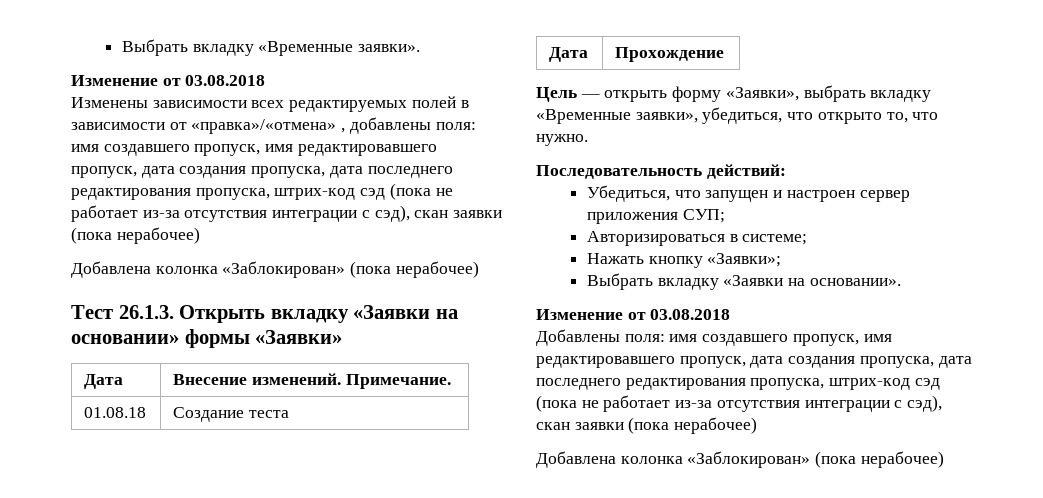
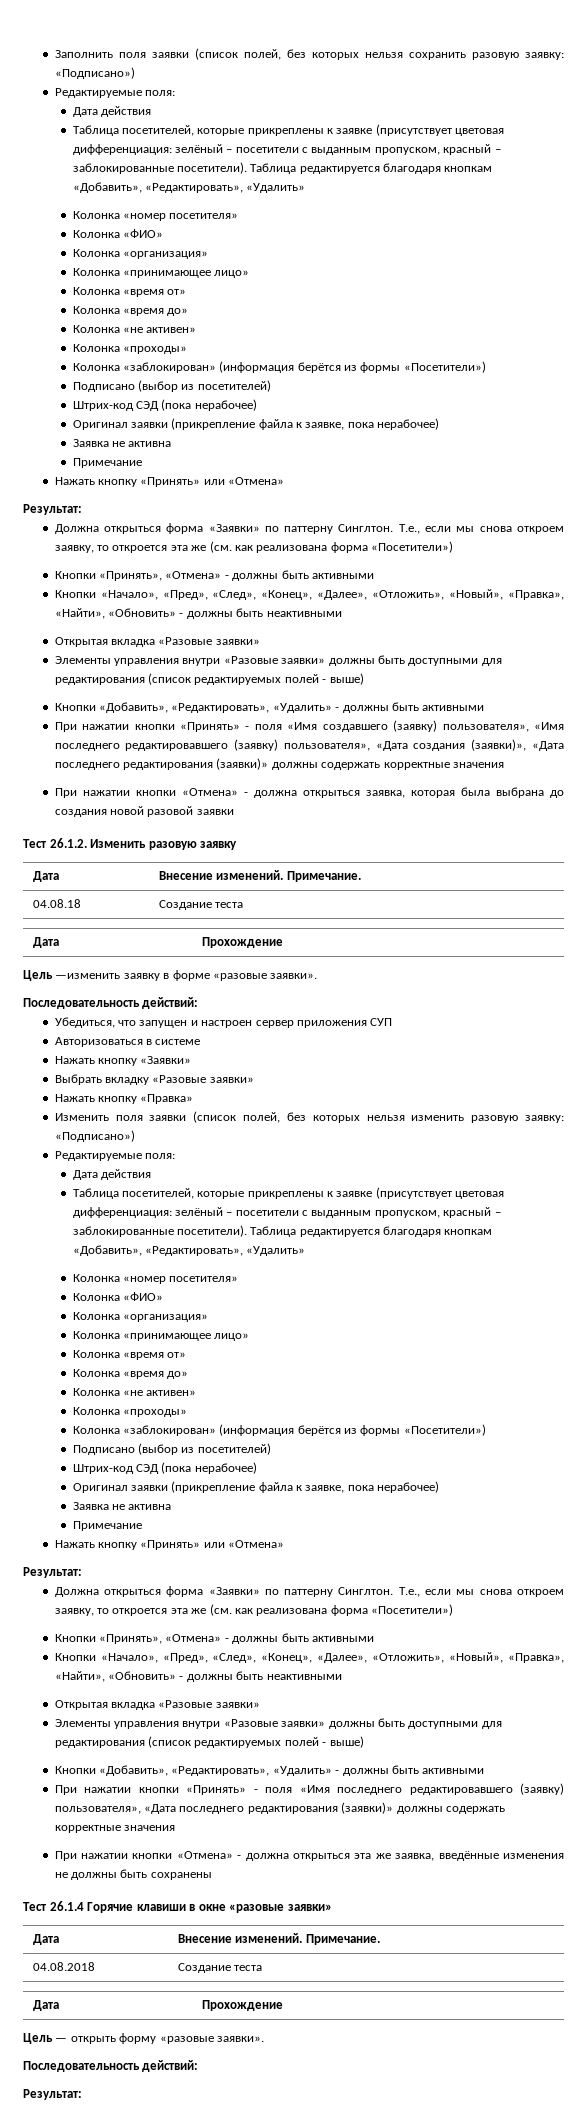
[121,39,421,56] [71,75,266,86] [71,96,469,112] [71,117,476,134] [71,144,437,156] [71,166,453,178] [71,183,453,200] [71,205,503,222] [71,227,200,244] [71,261,479,278] [71,305,458,323] [71,329,343,348] [84,374,124,389] [173,373,451,389] [84,407,147,418] Выбрать вкладку «Временные заявки». // Изменение от 03.08.2018 // Изменены зависимости всех редактируемых полей в зависимости от «правка»/«отмена» , добавлены поля: имя создавшего пропуск, имя редактировавшего пропуск, дата создания пропуска, дата последнего редактирования пропуска, штрих-код сэд (пока не работает из-за отсутствия интеграции с сэд), скан заявки (пока нерабочее) // Добавлена колонка «Заблокирован» (пока нерабочее) // Тест 26.1.3. Открыть вкладку «Заявки на основании» формы «Заявки» // Дата | Внесение изменений. Примечание. // 01.08.18 -> [54,48,564,60] [54,67,135,79] [54,88,176,98] [72,106,151,117] [72,124,505,136] [72,144,501,155] [72,162,493,174] [72,182,306,193] [72,211,239,221] [72,229,163,238] [72,249,208,259] [72,268,250,278] [72,287,187,297] [72,306,189,316] [72,325,197,333] [72,344,187,354] [72,361,486,373] [72,380,271,392] [72,399,257,411] [72,418,440,430] [72,439,172,447] [72,458,142,468] [54,477,285,487] [23,504,82,515] [54,523,564,534] [54,541,454,553] [54,570,374,581] [54,589,564,600] [54,608,342,619] [54,637,260,647] [54,655,502,666] [54,673,364,685] [54,702,485,713] [54,720,564,732] [54,739,564,751] [54,758,504,770] [54,787,565,798] [54,806,234,817] [23,838,238,850] [32,871,59,882] [158,870,361,882] [32,899,81,908] [158,900,244,910] [32,937,59,948] [201,937,283,948] [23,970,318,981] [23,997,199,1009] [54,1017,393,1028] [54,1037,201,1047] [54,1056,192,1066] [54,1074,254,1085] [54,1094,194,1104] [54,1111,565,1123] [54,1130,135,1142] [54,1151,176,1161] [72,1169,151,1180] [72,1187,505,1199] [72,1207,501,1218] [72,1225,493,1237] [72,1245,306,1256] [72,1274,239,1284] [72,1292,163,1301] [72,1312,208,1322] [72,1331,250,1341] [72,1350,187,1360] [72,1369,189,1379] [72,1388,197,1396] [72,1407,187,1417] [72,1424,486,1436] [72,1443,271,1455] [72,1462,257,1474] [72,1481,440,1493] [72,1502,172,1510] [72,1521,142,1531] [54,1540,285,1550] [23,1567,82,1578] [54,1586,564,1597] [54,1604,454,1616] [54,1633,374,1644] [54,1652,564,1663] [54,1671,342,1682] [54,1700,260,1710] [54,1718,502,1729] [54,1736,364,1748] [54,1765,485,1776] [54,1783,564,1795] [54,1802,505,1814] [54,1825,176,1833] [54,1851,565,1861] [54,1869,212,1880] [23,1901,332,1913] [32,1934,59,1945] [177,1933,380,1945] [32,1962,95,1971] Заполнить поля заявки (список полей, без которых нельзя сохранить разовую заявку: «Подписано») // Редактируемые поля: // Дата действия // Таблица посетителей, которые прикреплены к заявке (присутствует цветовая дифференциация: зелёный – посетители с выданным пропуском, красный – заблокированные посетители). Таблица редактируется благодаря кнопкам «Добавить», «Редактировать», «Удалить» // Колонка «номер посетителя» // Колонка «ФИО» // Колонка «организация» // Колонка «принимающее лицо» // Колонка «время от» // Колонка «время до» // Колонка «не активен» // Колонка «проходы» // Колонка «заблокирован» (информация берётся из формы «Посетители») // Подписано (выбор из посетителей) // Штрих-код СЭД (пока нерабочее) // Оригинал заявки (прикрепление файла к заявке, пока нерабочее) // Заявка не активна // Примечание // Нажать кнопку «Принять» или «Отмена» // Результат: // Должна открыться форма «Заявки» по паттерну Синглтон. Т.е., если мы снова откроем заявку, то откроется эта же (см. как реализована форма «Посетители») // Кнопки «Принять», «Отмена» - должны быть активными // Кнопки «Начало», «Пред», «След», «Конец», «Далее», «Отложить», «Новый», «Правка», «Найти», «Обновить» - должны быть неактивными // Открытая вкладка «Разовые заявки» // Элементы управления внутри «Разовые заявки» должны быть доступными для редактирования (список редактируемых полей - выше) // Кнопки «Добавить», «Редактировать», «Удалить» - должны быть активными // При нажатии кнопки «Принять» - поля «Имя создавшего (заявку) пользователя», «Имя последнего редактировавшего (заявку) пользователя», «Дата создания (заявки)», «Дата последнего редактирования (заявки)» должны содержать корректные значения // При нажатии кнопки «Отмена» - должна открыться заявка, которая была выбрана до создания новой разовой заявки // Тест 26.1.2. Изменить разовую заявку // Дата | Внесение изменений. Примечание. // 04.08.18 | Создание теста // Дата | Прохождение // Цель —изменить заявку в форме «разовые заявки». // Последовательность действий: // Убедиться, что запущен и настроен сервер приложения СУП // Авторизоваться в системе // Нажать кнопку «Заявки» // Выбрать вкладку «Разовые заявки» // Нажать кнопку «Правка» // Изменить поля заявки (список полей, без которых нельзя изменить разовую заявку: «Подписано») // Редактируемые поля: // Дата действия // Таблица посетителей, которые прикреплены к заявке (присутствует цветовая дифференциация: зелёный – посетители с выданным пропуском, красный – заблокированные посетители). Таблица редактируется благодаря кнопкам «Добавить», «Редактировать», «Удалить» // Колонка «номер посетителя» // Колонка «ФИО» // Колонка «организация» // Колонка «принимающее лицо» // Колонка «время от» // Колонка «время до» // Колонка «не активен» // Колонка «проходы» // Колонка «заблокирован» (информация берётся из формы «Посетители») // Подписано (выбор из посетителей) // Штрих-код СЭД (пока нерабочее) // Оригинал заявки (прикрепление файла к заявке, пока нерабочее) // Заявка не активна // Примечание // Нажать кнопку «Принять» или «Отмена» // Результат: // Должна открыться форма «Заявки» по паттерну Синглтон. Т.е., если мы снова откроем заявку, то откроется эта же (см. как реализована форма «Посетители») // Кнопки «Принять», «Отмена» - должны быть активными // Кнопки «Начало», «Пред», «След», «Конец», «Далее», «Отложить», «Новый», «Правка», «Найти», «Обновить» - должны быть неактивными // Открытая вкладка «Разовые заявки» // Элементы управления внутри «Разовые заявки» должны быть доступными для редактирования (список редактируемых полей - выше) // Кнопки «Добавить», «Редактировать», «Удалить» - должны быть активными // При нажатии кнопки «Принять» - поля «Имя последнего редактировавшего (заявку) пользователя», «Дата последнего редактирования (заявки)» должны содержать корректные значения // При нажатии кнопки «Отмена» - должна открыться эта же заявка, введённые изменения не должны быть сохранены // Тест 26.1.4 Горячие клавиши в окне «разовые заявки» // Дата | Внесение изменений. Примечание. // 04.08.2018
[725,85,932,102] [536,107,939,124] [536,134,588,146] [536,164,786,179] [586,185,910,202] [586,209,725,224] [586,231,808,246] [586,253,782,268] [586,273,901,290] [536,309,731,320] [536,329,892,346] [536,356,972,368] [536,378,940,390] [536,395,943,412] [536,417,758,434] [536,451,944,468] «Заявки», выбрать вкладку «Временные заявки», убедиться, что открыто то, что нужно. // Последовательность действий: // Убедиться, что запущен и настроен сервер приложения СУП; // Авторизироваться в системе; // Нажать кнопку «Заявки»; // Выбрать вкладку «Заявки на основании». // Изменение от 03.08.2018 // Добавлены поля: имя создавшего пропуск, имя редактировавшего пропуск, дата создания пропуска, дата последнего редактирования пропуска, штрих-код сэд (пока не работает из-за отсутствия интеграции с сэд), скан заявки (пока нерабочее) // Добавлена колонка «Заблокирован» (пока нерабочее) -> [159,2036,264,2044] [23,2060,199,2072] [23,2089,82,2100] «разовые заявки». // Последовательность действий: // Результат:

